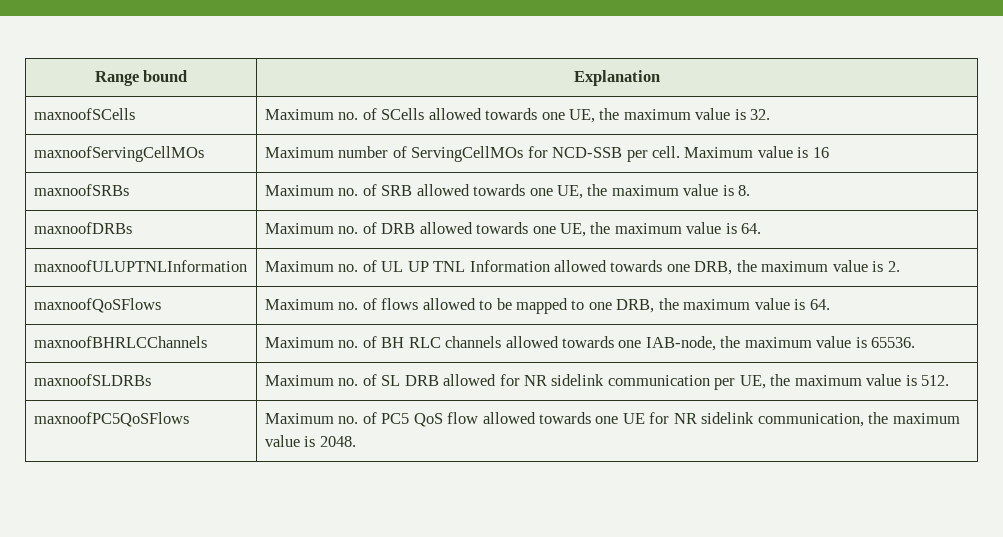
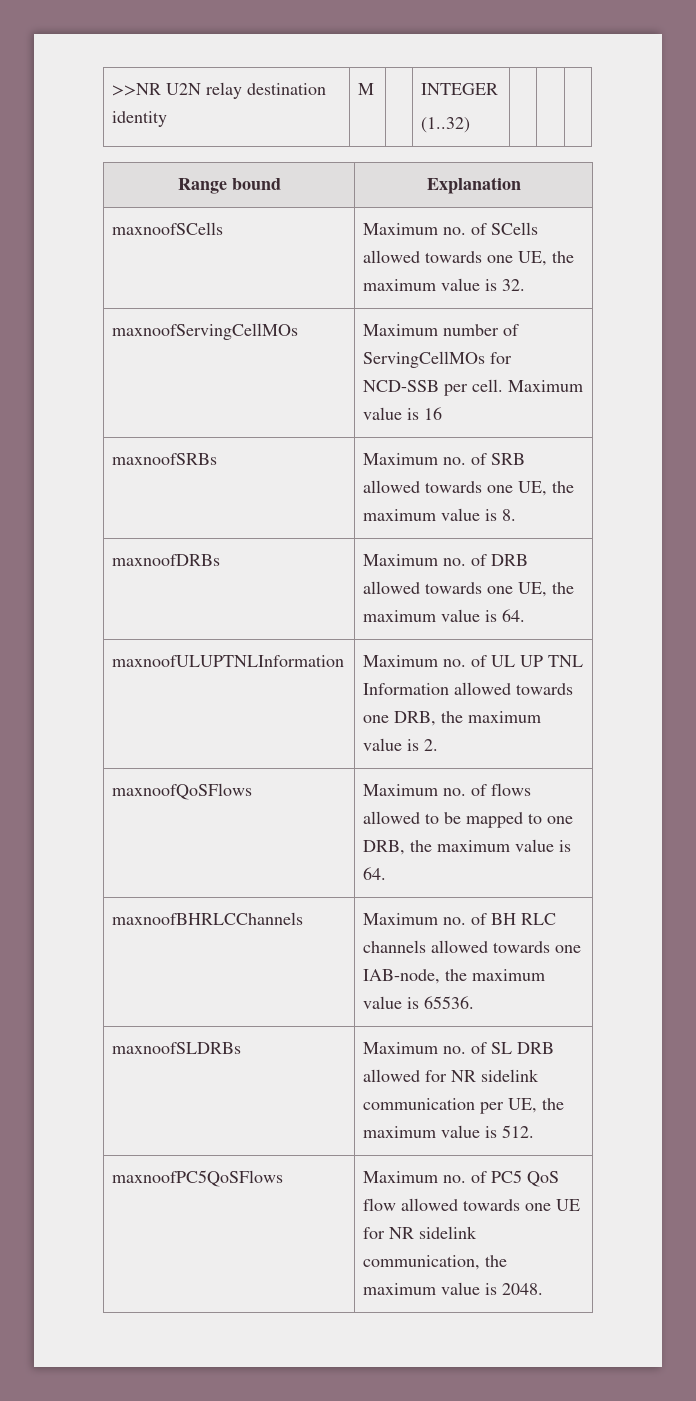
(94, 78) none -> [112,82,327,99] [112,111,168,127] [358,83,375,95] [421,83,499,95] [421,117,471,133] >>NR U2N relay destination identity | M | | INTEGER // (1..32) | | | //

